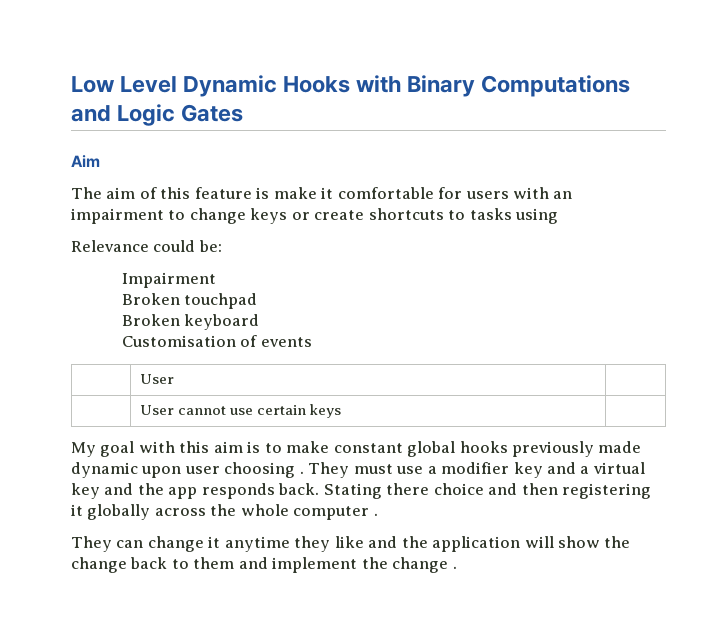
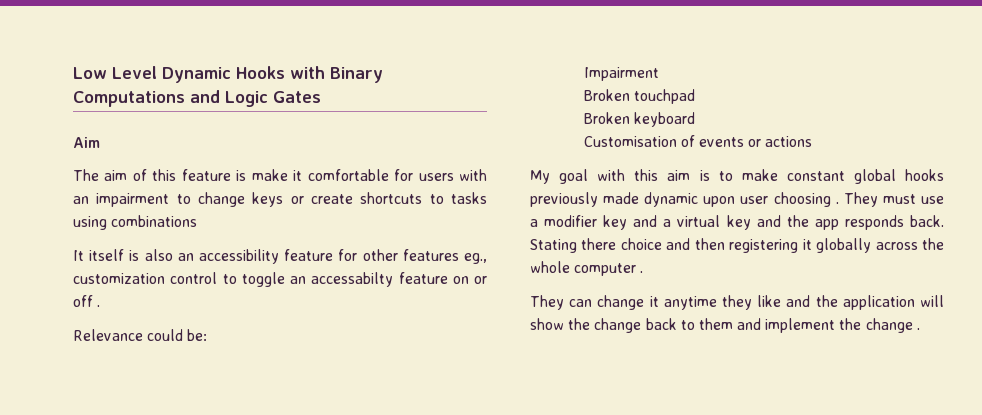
(559, 216) none -> [111,215,198,227] [73,249,487,264] [73,272,487,287] [73,295,101,307] combinations // It itself is also an accessibility feature for other features eg., customization control to toggle an accessabilty feature on or off .
[140,374,175,384] [140,404,342,418] // | User | // | User cannot use certain keys | -> [748,136,813,147] or actions

